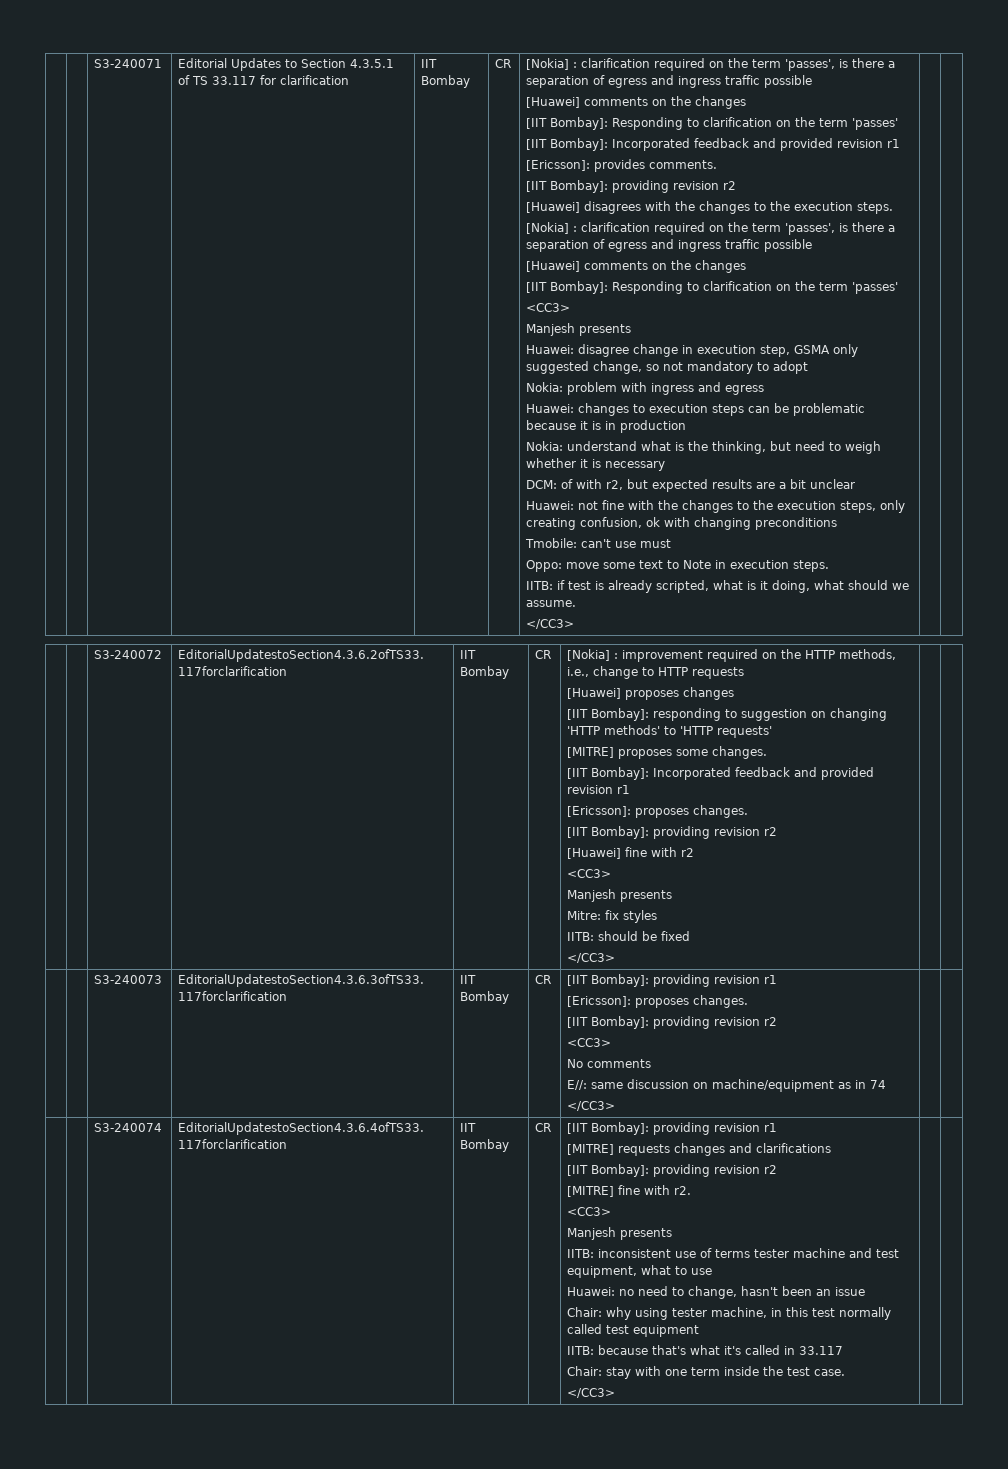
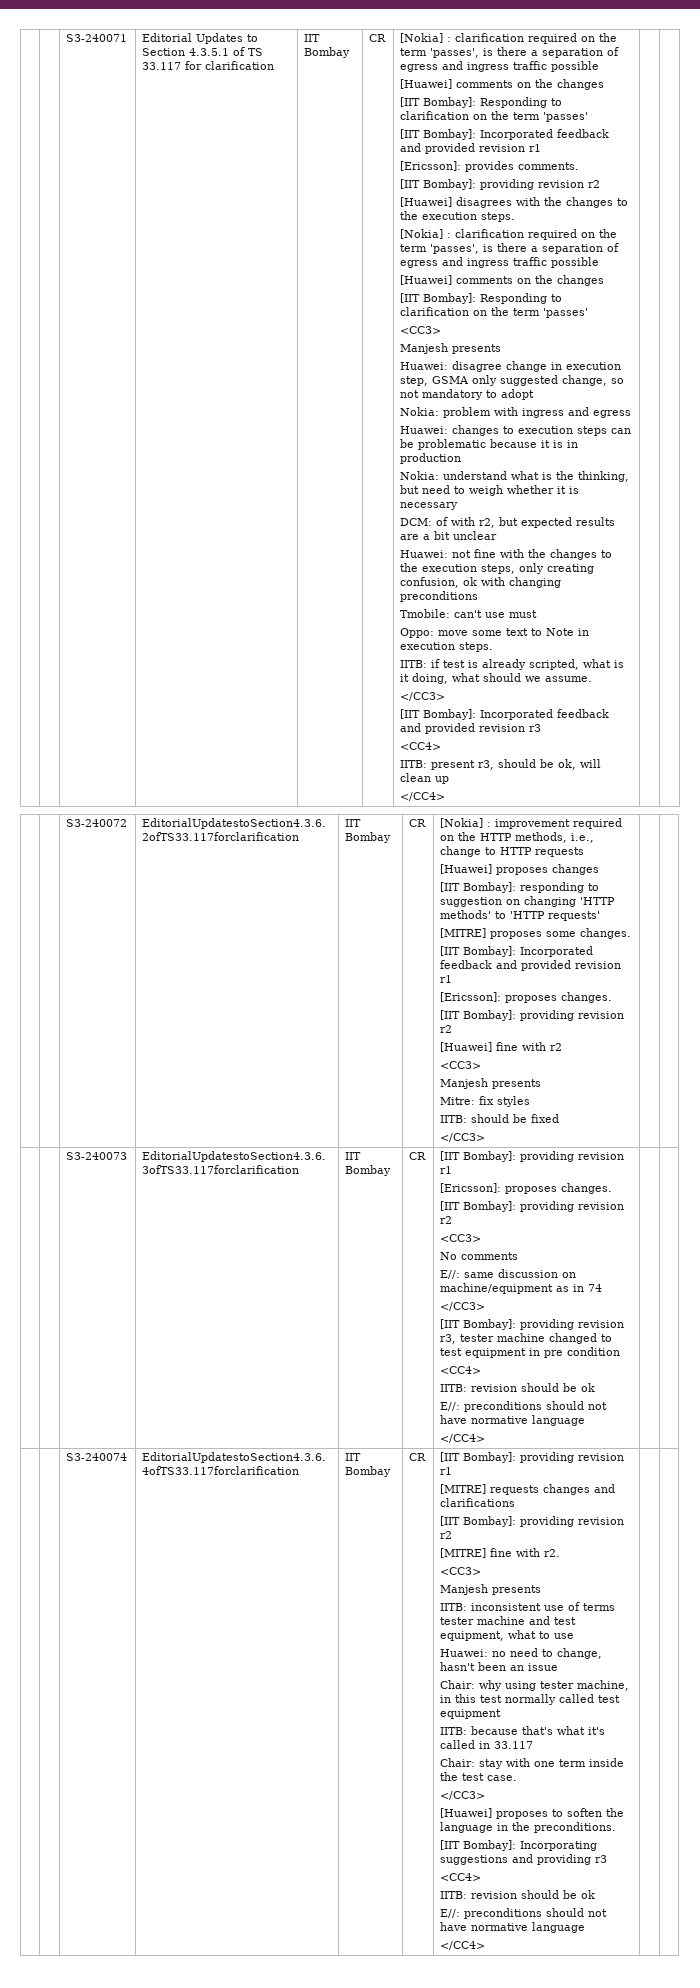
(575, 624) none -> [400,709,610,720] [400,723,542,734] [400,742,442,750] [400,759,602,770] [400,773,450,784] [400,792,446,801] // [IIT Bombay]: Incorporated feedback and provided revision r3 // <CC4> // IITB: present r3, should be ok, will clean up // </CC4>
(616, 1106) none -> [440,1319,625,1330] [440,1333,613,1344] [440,1347,621,1358] [440,1366,482,1374] [440,1383,596,1392] [440,1401,608,1412] [440,1415,586,1426] [440,1434,486,1443] // [IIT Bombay]: providing revision r3, tester machine changed to test equipment in pre condition // <CC4> // IITB: revision should be ok // E//: preconditions should not have normative language // </CC4>
(616, 1393) none -> [440,1808,625,1819] [440,1822,617,1833] [440,1840,598,1851] [440,1854,608,1865] [440,1873,482,1881] [440,1890,596,1899] [440,1908,608,1919] [440,1922,586,1933] [440,1941,486,1950] // [Huawei] proposes to soften the language in the preconditions. // [IIT Bombay]: Incorporating suggestions and providing r3 // <CC4> // IITB: revision should be ok // E//: preconditions should not have normative language // </CC4>

